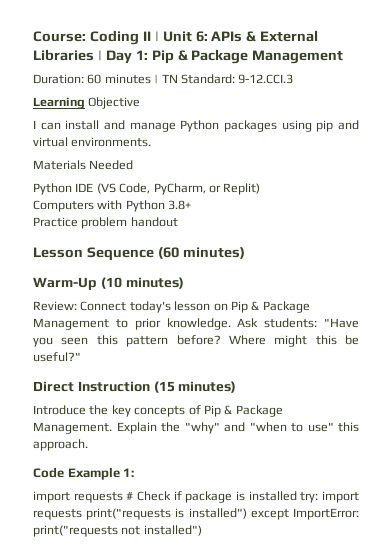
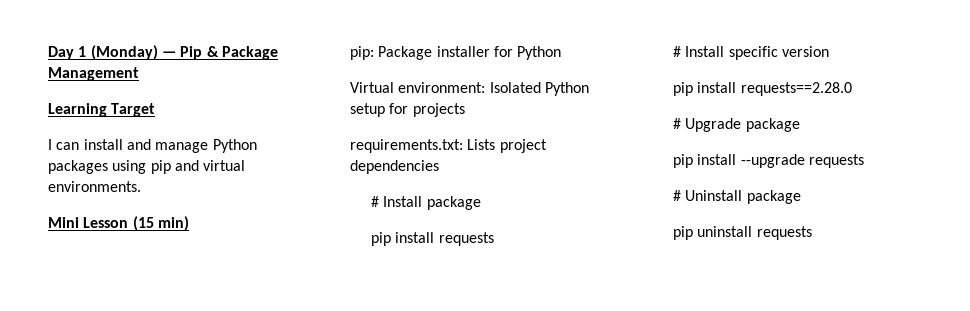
[33,30,319,45] [33,49,344,64] [33,74,294,84] Course: Coding II | Unit 6: APIs & External Libraries | Day 1: Pip & Package Management // Duration: 60 minutes | TN Standard: 9-12.CCI.3 -> [48,45,278,60] [48,67,139,81] Day 1 (Monday) — Pip & Package Management
[88,97,141,109] Objective -> [111,103,156,117] Target
[33,160,134,170] [33,183,261,195] [33,200,192,212] [33,217,178,229] [33,247,245,261] [33,277,184,290] [33,301,310,313] [33,318,359,330] [33,335,359,347] [33,352,81,362] [33,381,237,393] [33,405,283,417] [33,422,359,434] [33,439,88,451] [33,467,135,480] [33,491,359,503] [33,508,359,520] [33,525,202,537] Materials Needed // Python IDE (VS Code, PyCharm, or Replit) // Computers with Python 3.8+ // Practice problem handout // Lesson Sequence (60 minutes) // Warm-Up (10 minutes) // Review: Connect today's lesson on Pip & Package Management to prior knowledge. Ask students: "Have you seen this pattern before? Where might this be useful?" // Direct Instruction (15 minutes) // Introduce the key concepts of Pip & Package Management. Explain the "why" and "when to use" this approach. // Code Example 1: // import requests # Check if package is installed try: import requests print("requests is installed") except ImportError: print("requests not installed") -> [48,216,189,231] [350,46,562,60] [350,82,589,96] [350,103,465,117] [350,139,547,153] [350,160,439,174] [370,196,481,210] [370,232,494,246] [672,46,829,60] [672,82,852,96] [672,118,800,132] [672,154,864,168] [672,190,801,204] [672,226,812,240] Mini Lesson (15 min) // pip: Package installer for Python // Virtual environment: Isolated Python setup for projects // requirements.txt: Lists project dependencies // # Install package // pip install requests // # Install specific version // pip install requests==2.28.0 // # Upgrade package // pip install --upgrade requests // # Uninstall package // pip uninstall requests

